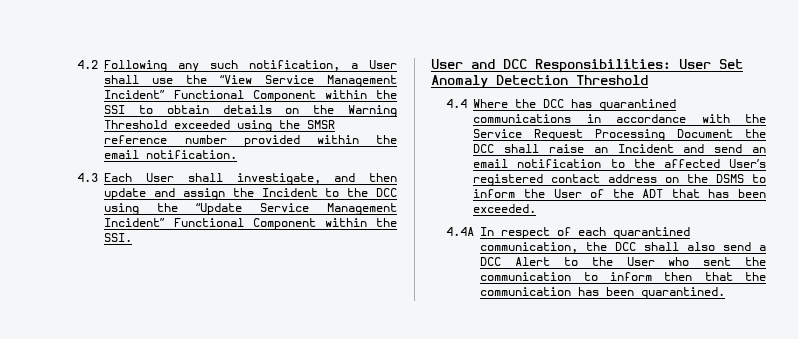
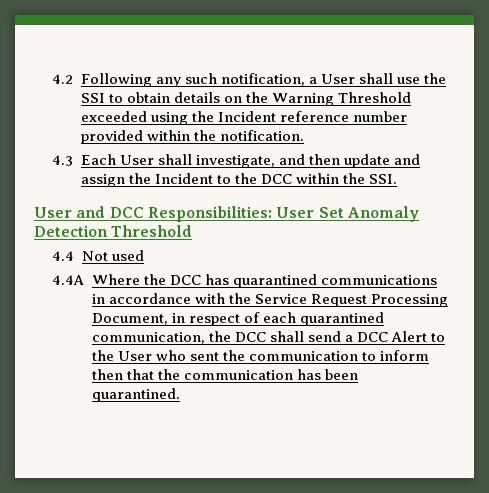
[220,75,398,87] [104,90,397,102] “View Service Management Incident” Functional Component within the -> (447, 78) none
[307,120,336,129] SMSR -> [218,111,277,122] Incident
[104,150,140,159] email -> (216, 135) none
[104,203,397,215] [104,218,316,230] using the “Update Service Management Incident” Functional Component -> (293, 179) none
(468, 103) none -> [81,250,144,261] [52,275,85,285] Not used // 4.4A
[677,129,766,138] [473,144,766,153] [473,159,766,168] [473,174,766,186] [473,189,766,198] [473,204,537,213] [446,227,495,236] Document the DCC shall raise an Incident and send an email notification to the affected User’s registered contact address on the DSMS to inform the User of the ADT that has been exceeded. // 4.4A In -> [91,313,185,325] Document, in
[687,242,716,251] also -> (305, 336) none

